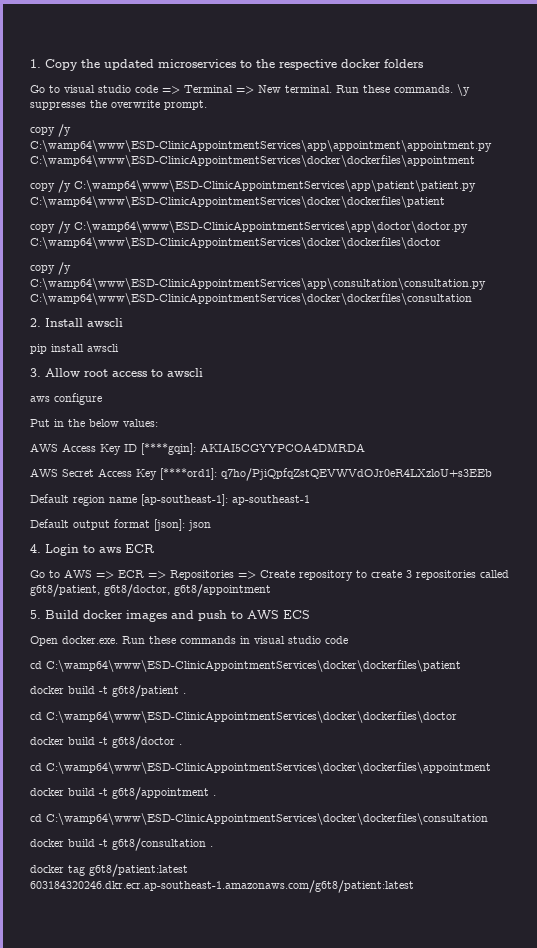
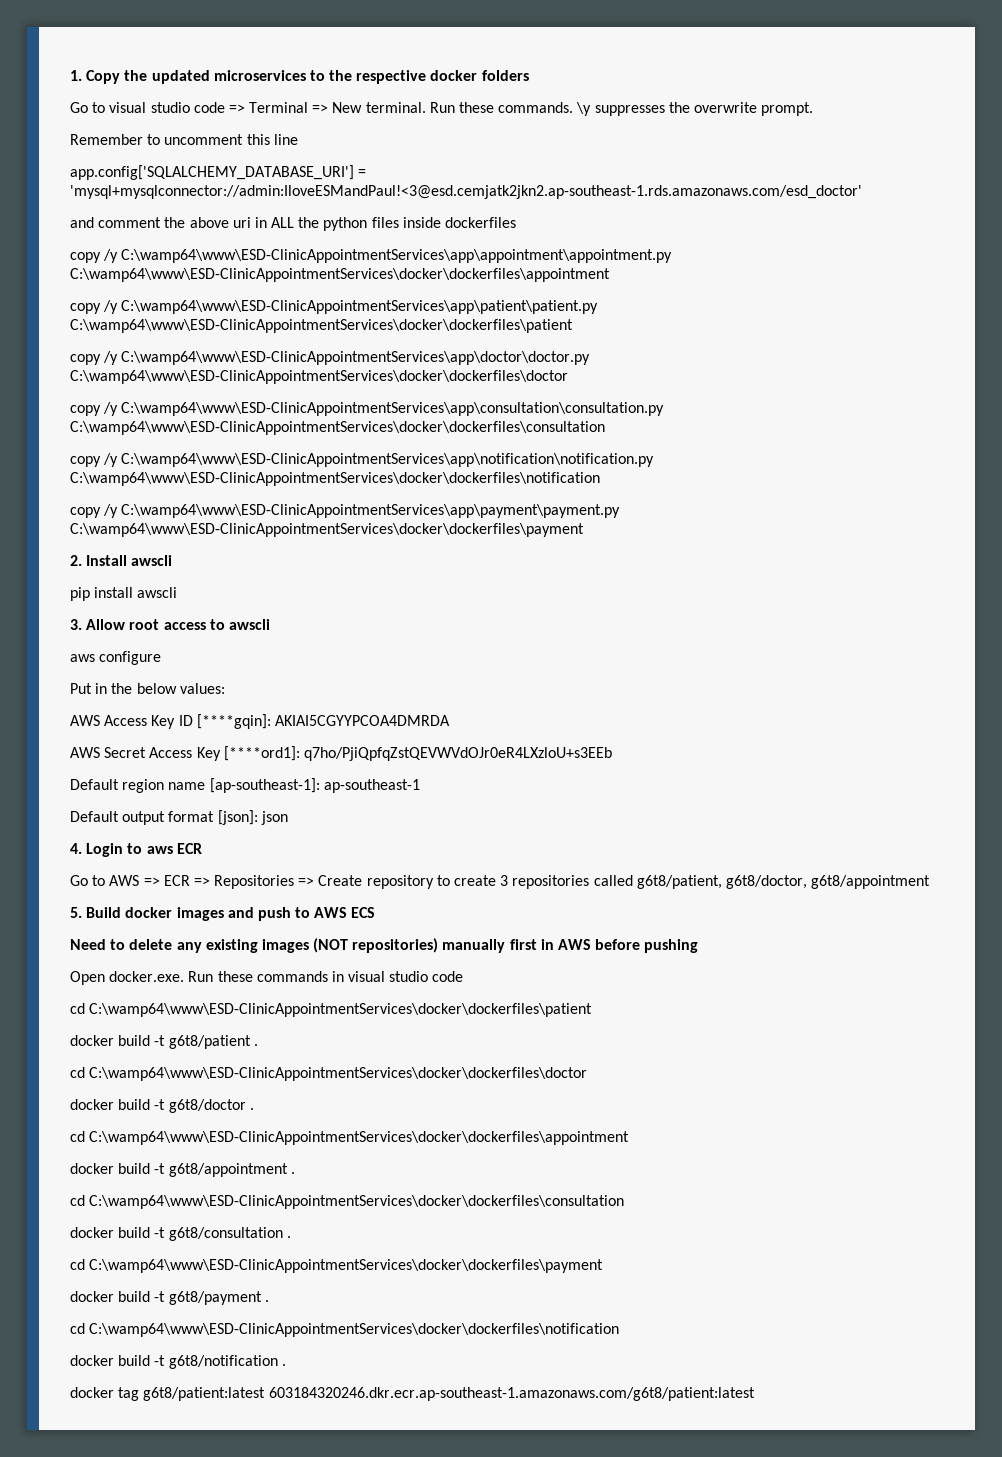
(207, 105) none -> [70,134,298,145] [70,165,367,180] [70,185,862,199] [70,217,517,231] // Remember to uncomment this line // app.config['SQLALCHEMY_DATABASE_URI'] = 'mysql+mysqlconnector://admin:IloveESMandPaul!<3@esd.cemjatk2jkn2.ap-southeast-1.rds.amazonaws.com/esd_doctor' // and comment the above uri in ALL the python files inside dockerfiles
(472, 299) none -> [70,453,655,467] [70,472,600,486] [70,504,621,518] [70,523,584,537] // copy /y C:\wamp64\www\ESD-ClinicAppointmentServices\app\notification\notification.py C:\wamp64\www\ESD-ClinicAppointmentServices\docker\dockerfiles\notification // copy /y C:\wamp64\www\ESD-ClinicAppointmentServices\app\payment\payment.py C:\wamp64\www\ESD-ClinicAppointmentServices\docker\dockerfiles\payment
(310, 614) none -> [70,938,699,953] // Need to delete any existing images (NOT repositories) manually first in AWS before pushing
(213, 846) none -> [70,1259,604,1273] [70,1291,269,1305] [70,1323,620,1337] [70,1355,286,1369] // cd C:\wamp64\www\ESD-ClinicAppointmentServices\docker\dockerfiles\payment // docker build -t g6t8/payment . // cd C:\wamp64\www\ESD-ClinicAppointmentServices\docker\dockerfiles\notification // docker build -t g6t8/notification .

